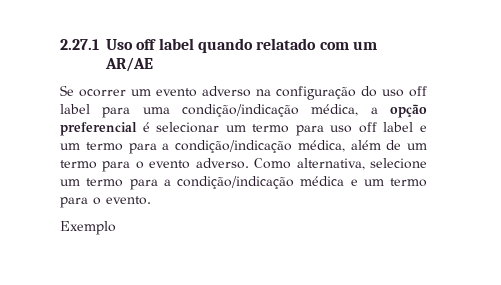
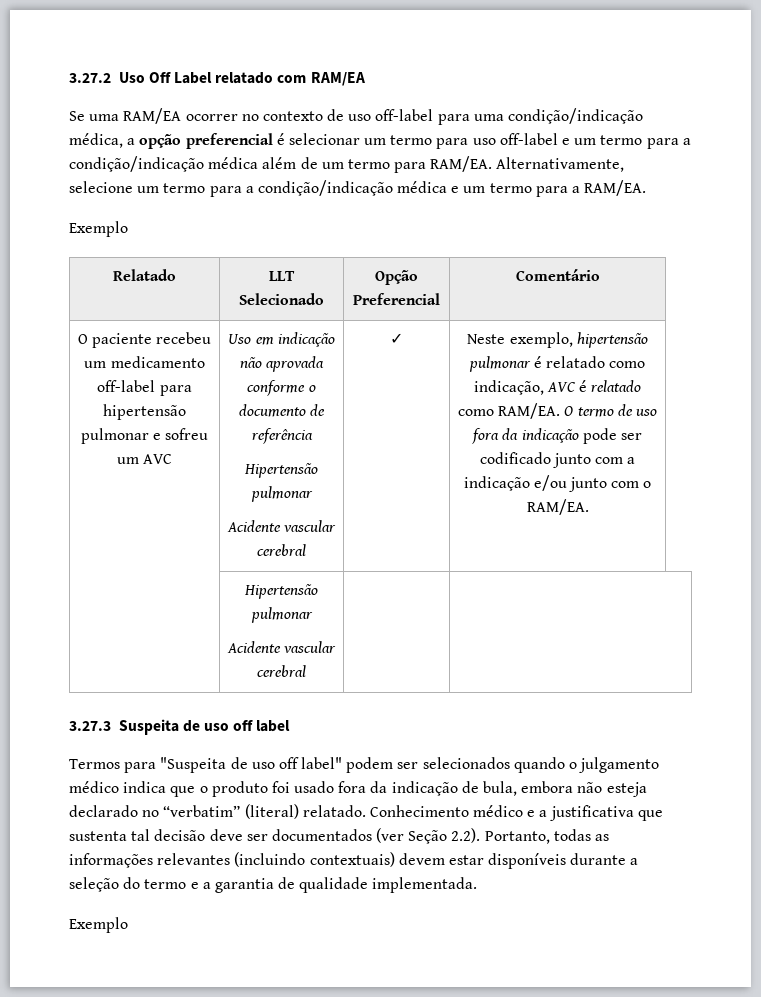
[60,38,377,53] [105,57,153,72] [60,85,427,100] [60,104,90,114] 2.27.1 Uso off label quando relatado com um AR/AE // Se ocorrer um evento adverso na configuração do uso off label -> [69,72,365,86] [69,108,434,124] 3.27.2 Uso Off Label relatado com RAM/EA // Se uma RAM/EA ocorrer no contexto de uso off-label
[358,122,414,133] off label -> [499,133,558,145] off-label
[297,140,345,152] médica, -> [208,157,259,169] médica
[135,158,365,170] o evento adverso. Como alternativa, -> [430,156,625,172] RAM/EA. Alternativamente,
[93,196,151,205] [60,221,116,235] o evento. // Exemplo -> [572,180,647,196] [69,221,128,237] [113,269,176,281] [269,271,295,281] [239,293,324,305] [375,270,418,285] [353,293,440,305] [515,269,600,281] [77,332,212,348] [84,356,205,368] [97,380,192,396] [103,404,186,420] [80,428,209,444] [116,454,173,464] [228,332,335,347] [239,356,325,372] [247,380,316,396] [238,404,326,417] [251,428,313,444] [244,463,318,478] [250,486,313,502] [226,520,337,532] [257,544,306,556] [390,333,403,344] [467,332,648,348] [468,356,646,372] [473,380,642,395] [458,403,657,419] [472,428,642,444] [479,452,636,468] [463,475,652,492] [526,499,589,515] [244,584,318,599] [250,607,313,623] [226,641,337,653] [257,665,306,677] [69,719,291,735] [69,757,660,773] [69,781,647,797] [69,804,663,821] [69,828,610,844] [69,852,639,869] [69,877,478,893] [69,917,128,933] a RAM/EA. // Exemplo // Relatado | LLT Selecionado | Opção Preferencial | Comentário // O paciente recebeu um medicamento off-label para hipertensão pulmonar e sofreu um AVC | Uso em indicação não aprovada conforme o documento de referência // Hipertensão pulmonar // Acidente vascular cerebral | ✓ | Neste exemplo, hipertensão pulmonar é relatado como indicação, AVC é relatado como RAM/EA. O termo de uso fora da indicação pode ser codificado junto com a indicação e/ou junto com o RAM/EA. // | Hipertensão pulmonar // Acidente vascular cerebral | | // 3.27.3 Suspeita de uso off label // Termos para "Suspeita de uso off label" podem ser selecionados quando o julgamento médico indica que o produto foi usado fora da indicação de bula, embora não esteja declarado no “verbatim” (literal) relatado. Conhecimento médico e a justificativa que sustenta tal decisão deve ser documentados (ver Seção 2.2). Portanto, todas as informações relevantes (incluindo contextuais) devem estar disponíveis durante a seleção do termo e a garantia de qualidade implementada. // Exemplo

